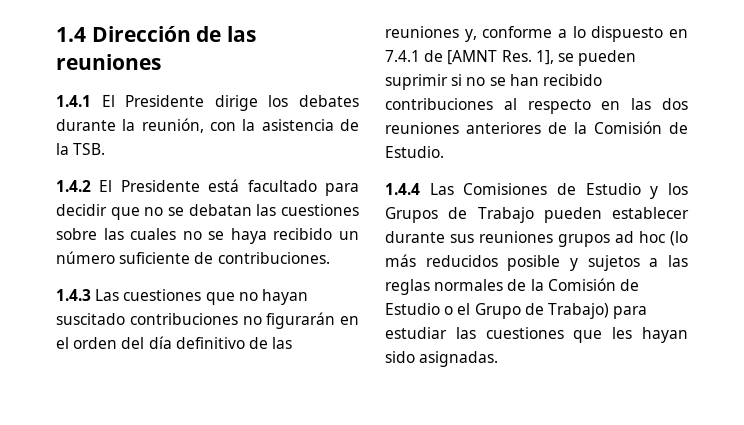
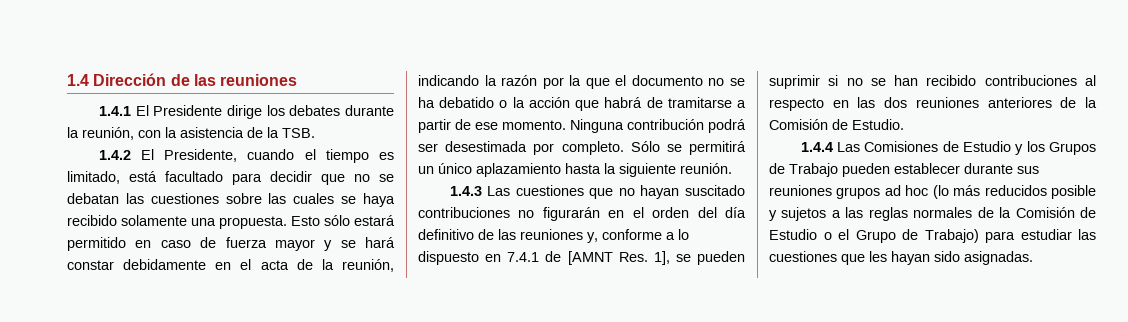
[120,180,200,192] Presidente -> [164,149,394,163] [67,171,120,184] Presidente, cuando el tiempo es limitado,
[182,231,202,240] no -> (335, 198) none
[338,231,359,240] [56,251,330,264] un número suficiente de contribuciones. -> [121,215,395,229] [67,237,395,251] [67,259,394,272] [418,75,745,89] [418,97,746,111] [418,119,746,133] [418,141,746,155] [418,163,732,177] solamente una propuesta. Esto sólo estará permitido en caso de fuerza mayor y se hará constar debidamente en el acta de la reunión, indicando la razón por la que el documento no se ha debatido o la acción que habrá de tramitarse a partir de ese momento. Ninguna contribución podrá ser desestimada por completo. Sólo se permitirá un único aplazamiento hasta la siguiente reunión.

